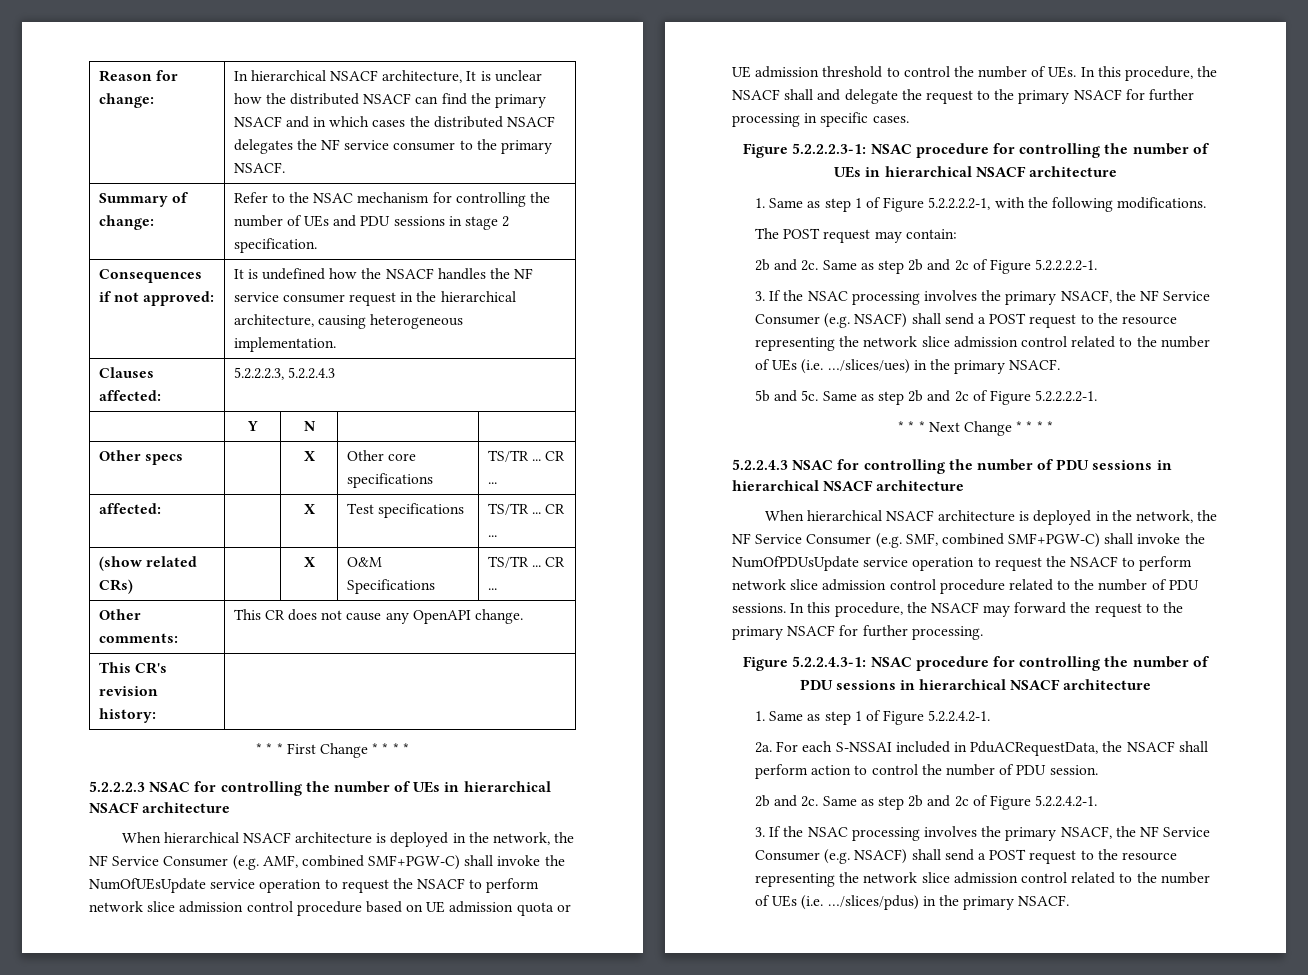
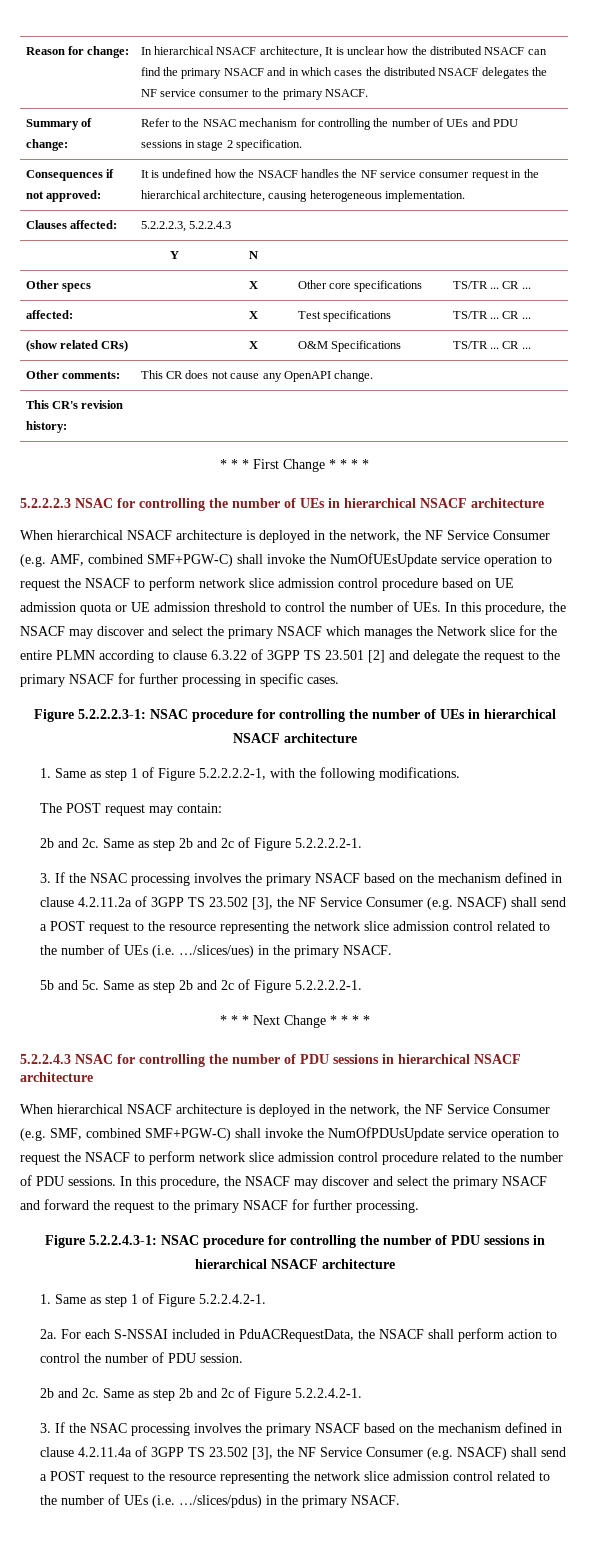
[784,89,814,100] shall -> [69,625,557,639] [20,649,385,663] may discover and select the primary NSACF which manages the Network slice for the entire PLMN according to clause 6.3.22 of 3GPP TS 23.501 [2]
[1060,290,1112,303] NSACF, -> [315,872,563,883] [40,896,274,910] NSACF based on the mechanism defined in clause 4.2.11.2a of 3GPP TS 23.502 [3],
(1011, 611) none -> [322,1176,547,1189] [20,1200,40,1210] discover and select the primary NSACF and
[1060,826,1112,839] NSACF, -> [315,1422,563,1433] [40,1446,274,1460] NSACF based on the mechanism defined in clause 4.2.11.4a of 3GPP TS 23.502 [3],

